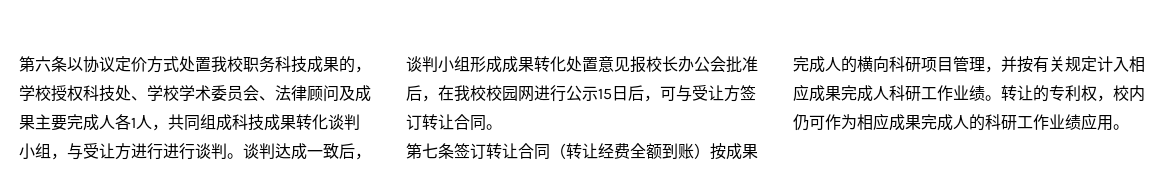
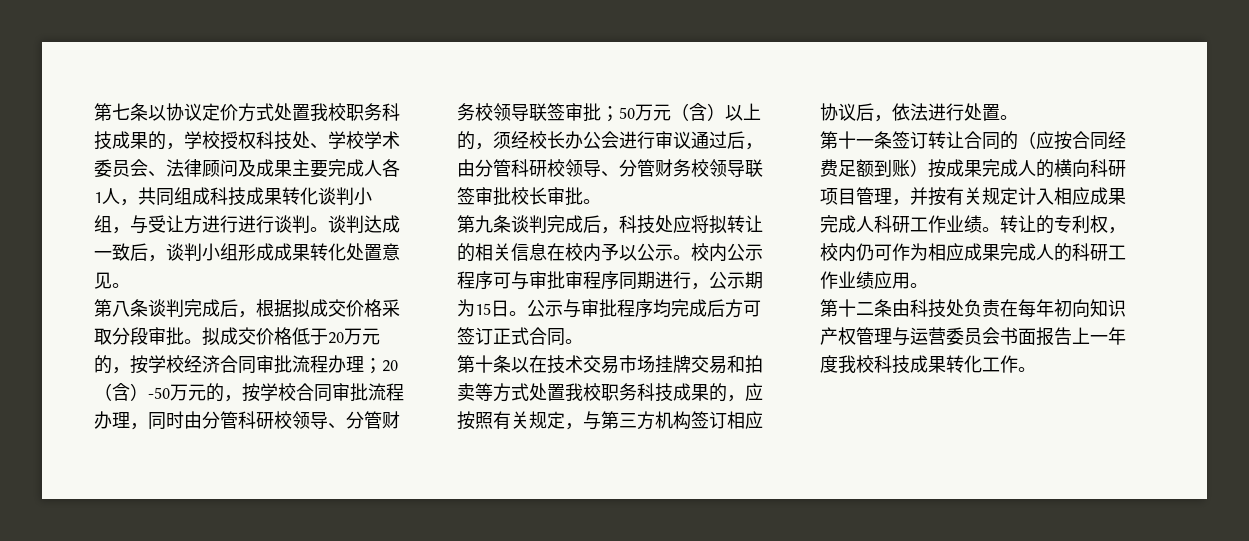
[19,56,51,72] 第六 -> [94,103,130,121] 第七
[630,56,758,73] [406,85,756,102] [406,114,502,131] [406,143,646,160] 报校长办公会批准后，在我校校园网进行公示15日后，可与受让方签订转让合同。 // 第七条签订转让合同（转让经费全 -> [112,283,130,288] [94,299,400,318] [94,327,380,346] [94,355,398,374] [94,383,404,402] [94,411,400,430] [457,103,761,122] [457,131,763,150] [457,159,763,177] [457,187,601,206] [457,215,763,234] [457,243,763,262] [457,271,763,290] [457,299,761,318] [457,327,583,346] [457,355,763,374] [457,383,763,402] [457,411,763,430] [820,103,1018,122] [820,131,1126,150] [820,159,856,177] 。 // 第八条谈判完成后，根据拟成交价格采取分段审批。拟成交价格低于20万元的，按学校经济合同审批流程办理；20（含）-50万元的，按学校合同审批流程办理，同时由分管科研校领导、分管财务校领导联签审批；50万元（含）以上的，须经校长办公会进行审议通过后，由分管科研校领导、分管财务校领导联签审批校长审批。 // 第九条谈判完成后，科技处应将拟转让的相关信息在校内予以公示。校内公示程序可与审批审程序同期进行，公示期为15日。公示与审批程序均完成后方可签订正式合同。 // 第十条以在技术交易市场挂牌交易和拍卖等方式处置我校职务科技成果的，应按照有关规定，与第三方机构签订相应协议后，依法进行处置。 // 第十一条签订转让合同的（应按合同经费足
(1129, 127) none -> [820,299,1126,318] [820,327,1126,346] [820,355,1036,374] // 第十二条由科技处负责在每年初向知识产权管理与运营委员会书面报告上一年度我校科技成果转化工作。

